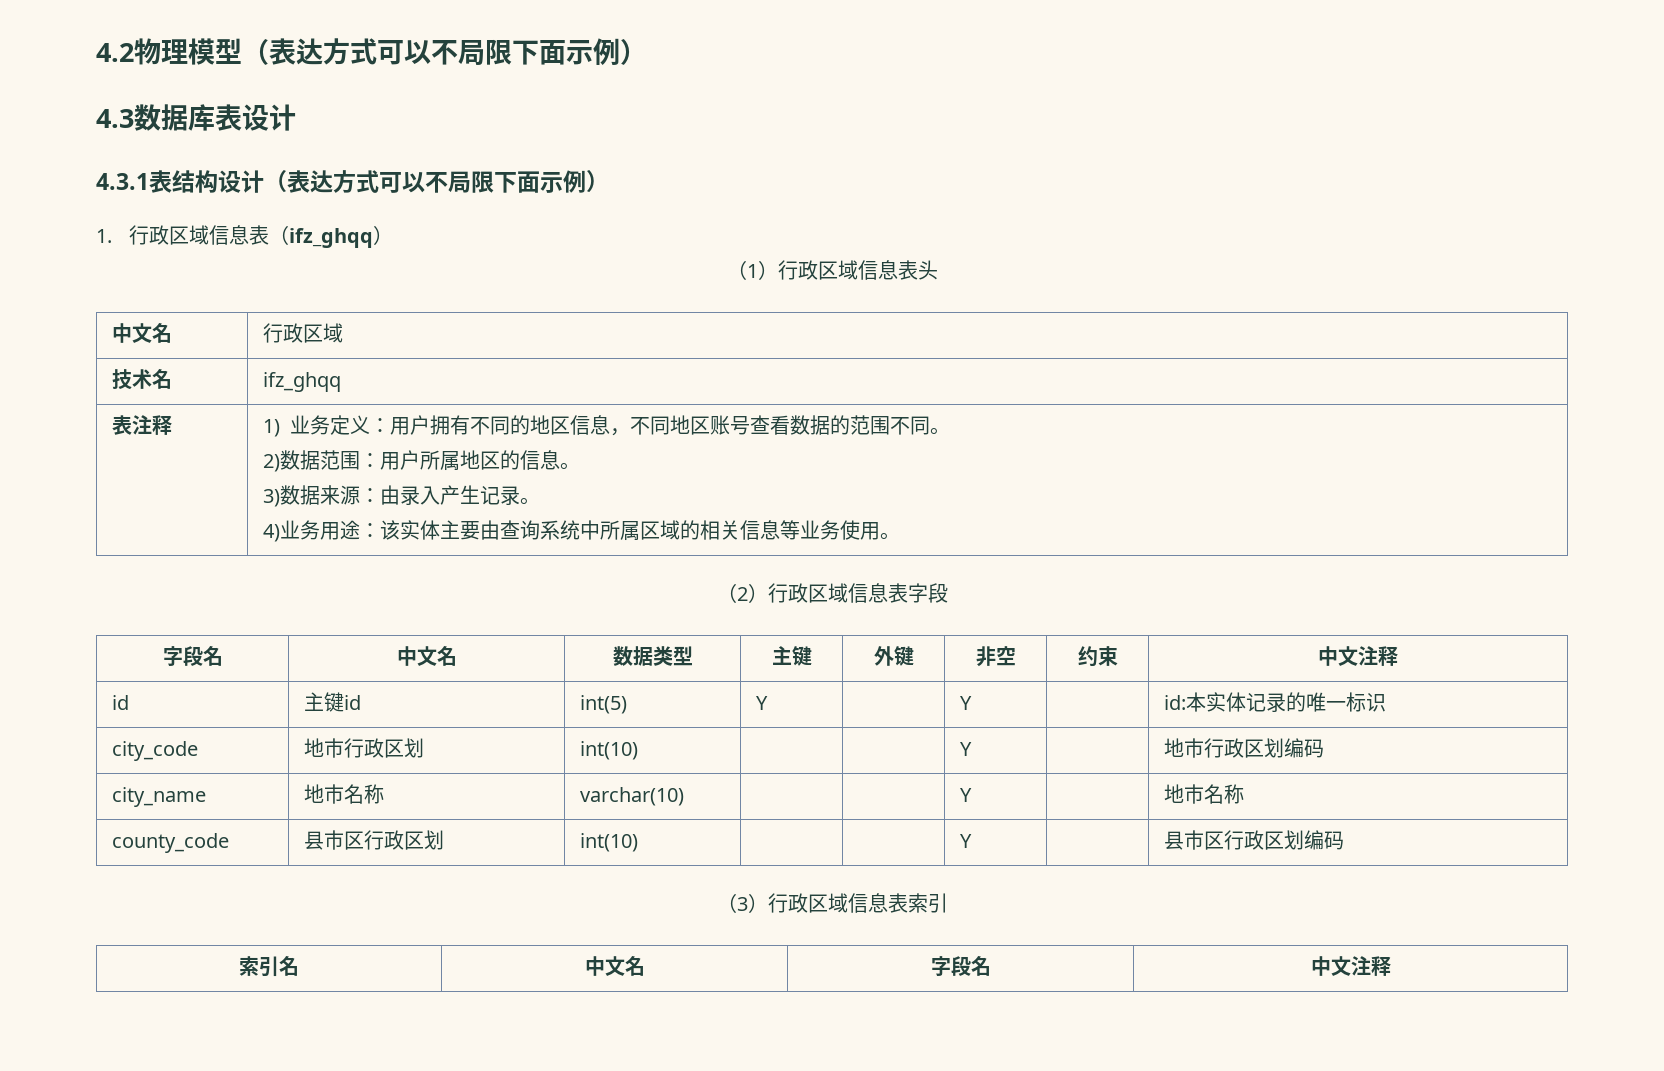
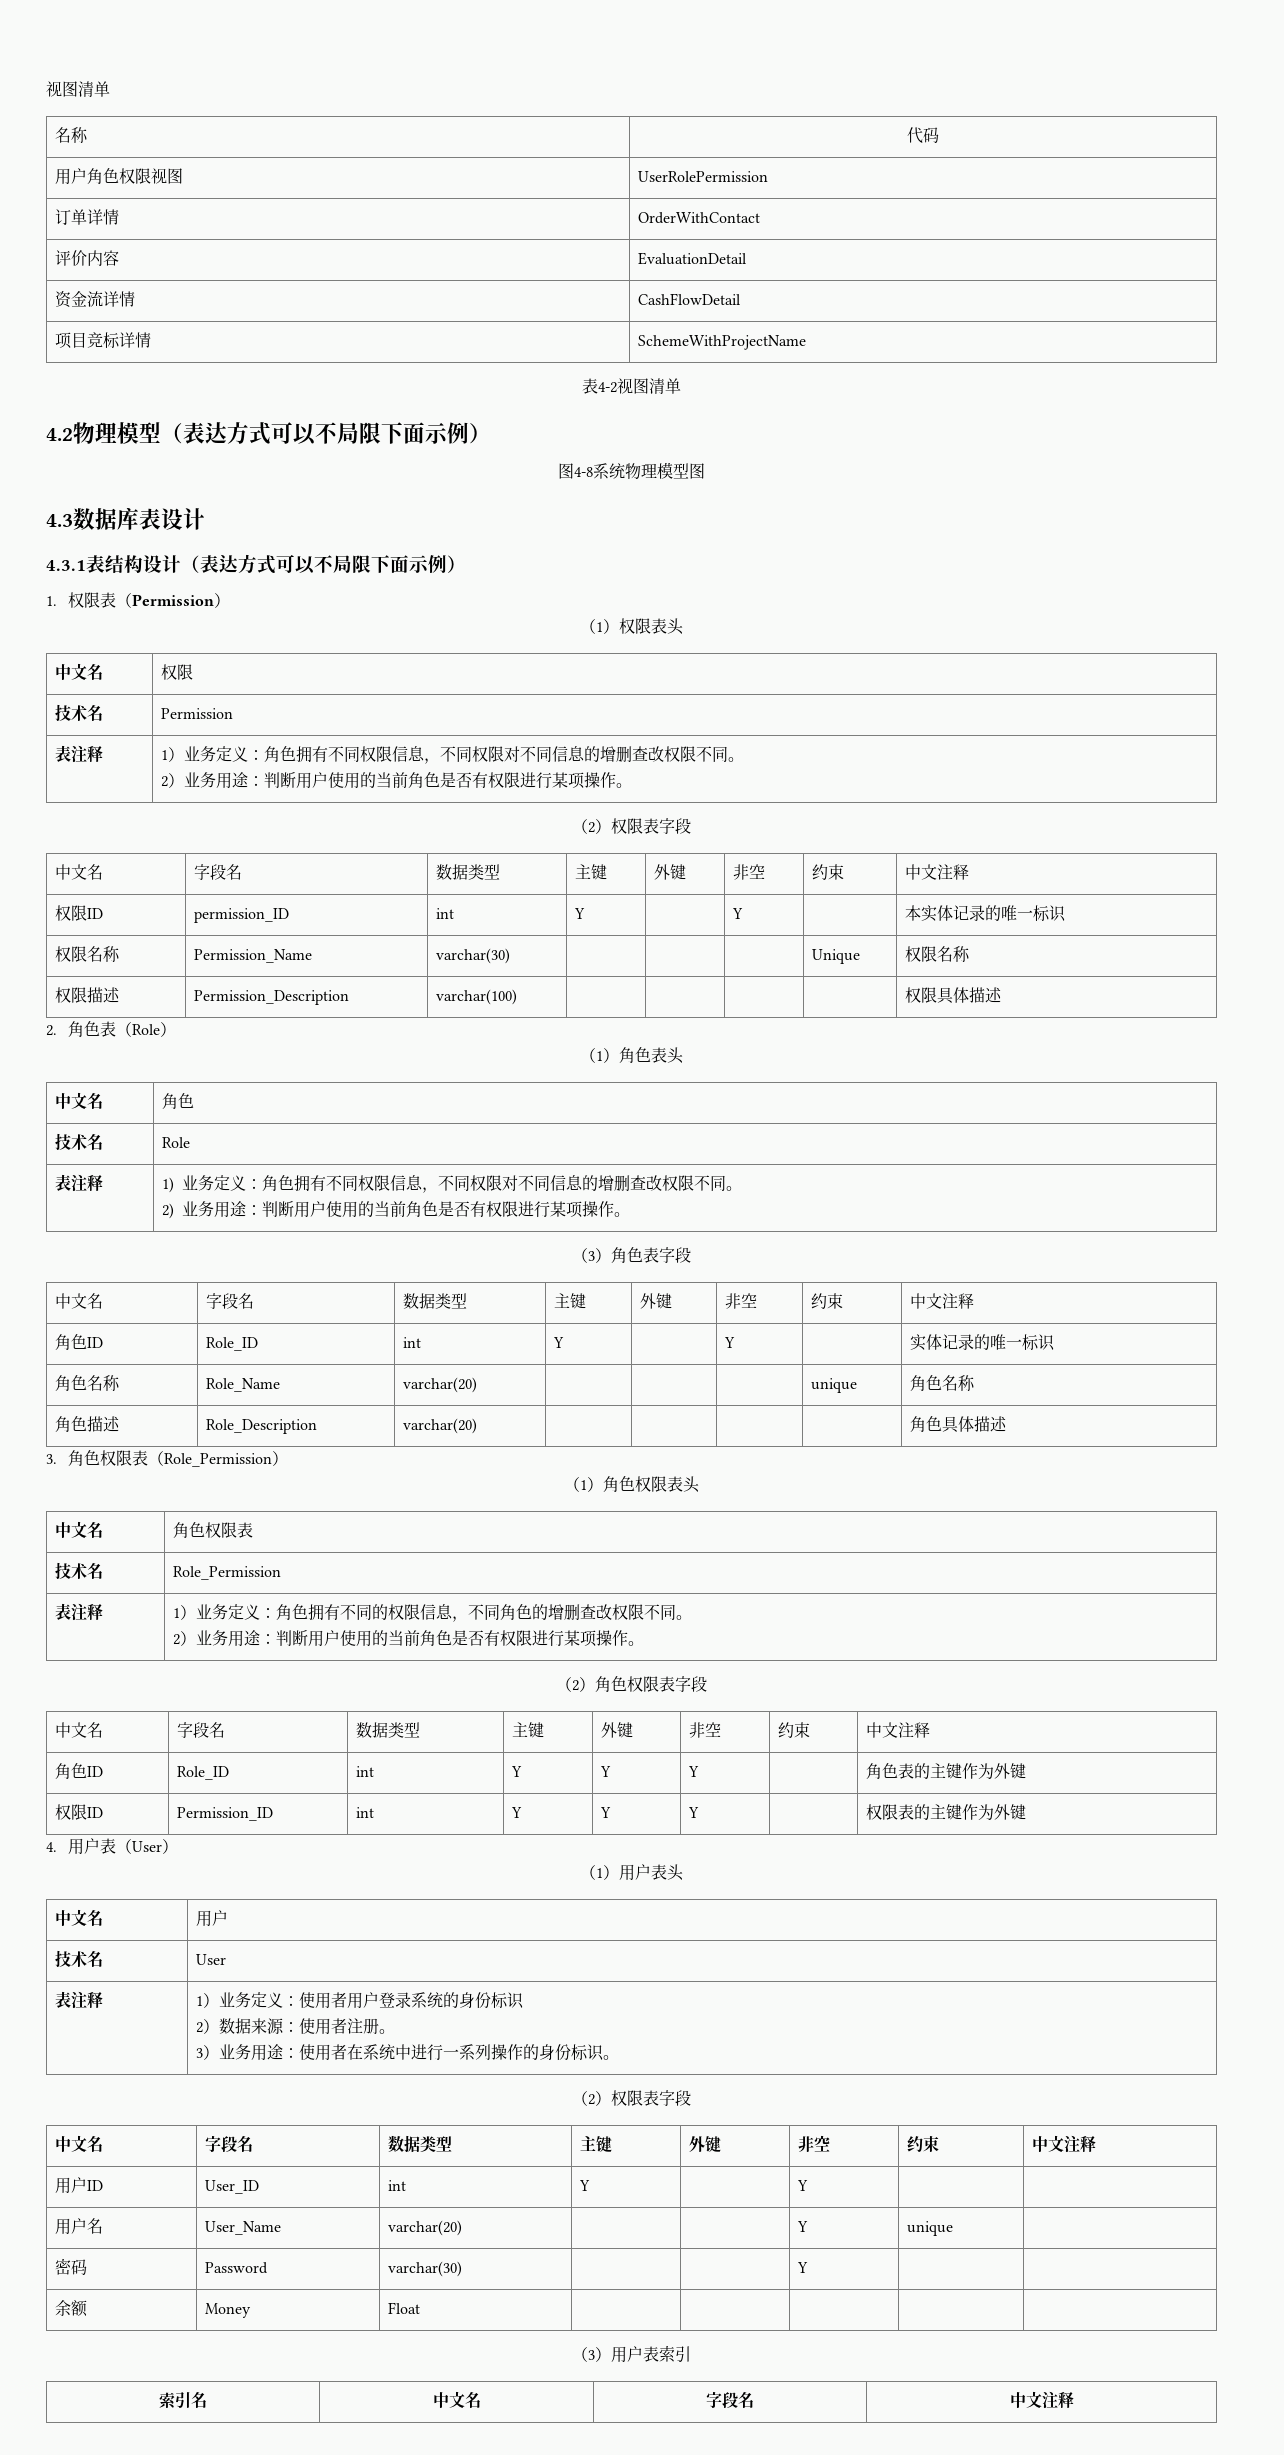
(96, 52) none -> [46,81,110,97] [55,127,89,143] [907,127,939,144] [55,168,184,185] [638,171,769,182] [55,209,120,225] [638,212,761,224] [55,250,120,266] [638,252,748,265] [55,291,136,308] [638,293,742,305] [55,332,152,349] [638,335,807,350] [582,378,681,394] 视图清单 // 名称 | 代码 // 用户角色权限视图 | UserRolePermission // 订单详情 | OrderWithContact // 评价内容 | EvaluationDetail // 资金流详情 | CashFlowDetail // 项目竞标详情 | SchemeWithProjectName // 表4-2视图清单 //
(647, 52) none -> [558,462,705,480] // 图4-8系统物理模型图
[128,225,393,248] [726,260,938,280] [111,323,172,343] [262,323,343,343] [111,369,172,390] [262,372,341,392] [111,415,172,435] [262,415,950,437] [262,450,580,472] [262,485,540,507] [262,520,900,542] [716,583,948,603] [162,646,223,666] [396,646,457,666] [612,646,693,666] [771,646,812,666] [873,646,914,666] [975,646,1016,667] [1077,646,1118,667] [1318,646,1398,666] [111,695,129,710] [303,692,361,712] [579,695,627,714] [755,696,768,710] [959,696,972,710] [1163,695,1186,710] 行政区域信息表（ifz_ghqq） // （1）行政区域信息表头 // 中文名 | 行政区域 // 技术名 | ifz_ghqq // 表注释 | 1)业务定义：用户拥有不同的地区信息，不同地区账号查看数据的范围不同。 // 2)数据范围：用户所属地区的信息。 // 3)数据来源：由录入产生记录。 // 4)业务用途：该实体主要由查询系统中所属区域的相关信息等业务使用。 // （2）行政区域信息表字段 // 字段名 | 中文名 | 数据类型 | 主键 | 外键 | 非空 | 约束 | 中文注释 // id | 主键id | int(5) | Y | | Y | | id: -> [67,592,230,608] [580,618,684,635] [55,663,104,681] [161,664,194,680] [55,704,104,721] [161,708,234,719] [55,745,104,763] [161,746,745,764] [161,772,633,789] [572,818,691,834] [55,864,104,880] [194,864,243,880] [436,864,501,880] [575,864,608,880] [654,864,687,880] [733,864,766,880] [812,864,845,880] [905,864,970,880] [55,905,104,921] [194,908,290,923] [436,908,455,919] [574,908,586,919] [732,908,744,919] 权限表（Permission） // （1）权限表头 // 中文名 | 权限 // 技术名 | Permission // 表注释 | 1）业务定义：角色拥有不同权限信息，不同权限对不同信息的增删查改权限不同。 // 2）业务用途：判断用户使用的当前角色是否有权限进行某项操作。 // （2）权限表字段 // 中文名 | 字段名 | 数据类型 | 主键 | 外键 | 非空 | 约束 | 中文注释 // 权限ID | permission_ID | int | Y | | Y | |
[111,741,198,761] [303,738,424,758] [579,741,638,760] [959,742,972,756] [1163,738,1324,758] [111,787,206,807] [303,784,384,804] [579,787,684,806] [959,788,972,802] [1163,784,1244,804] [111,833,229,853] [303,830,444,850] [579,833,638,852] [959,834,972,848] [1163,830,1344,850] [716,893,888,913] city_code | 地市行政区划 | int(10) | | | Y | | 地市行政区划编码 // city_name | 地市名称 | varchar(10) | | | Y | | 地市名称 // county_code | 县市区行政区划 | int(10) | | | Y | | 县市区行政区划编码 // （3）行政区域信息 -> [55,946,121,962] [194,949,313,963] [436,948,511,964] [812,949,861,964] [905,946,971,962] [55,987,121,1003] [194,990,350,1005] [436,989,518,1005] [905,987,1003,1004] [46,1021,176,1037] [580,1047,684,1064] [55,1092,104,1110] [162,1093,195,1109] [55,1133,104,1150] [162,1137,191,1148] [55,1174,104,1192] [162,1175,743,1193] [162,1201,631,1219] [572,1247,691,1263] [55,1293,104,1309] [206,1293,255,1309] [403,1293,468,1309] [554,1293,587,1309] [640,1293,673,1309] [725,1293,758,1309] [811,1293,844,1309] [910,1293,975,1309] [55,1334,104,1350] [206,1337,259,1351] [403,1337,422,1348] [553,1337,565,1348] [724,1337,736,1348] [910,1334,1056,1351] [55,1375,121,1391] [206,1378,281,1392] [403,1377,478,1393] [811,1378,858,1393] [910,1375,976,1391] [55,1416,121,1432] [206,1419,318,1434] [403,1418,478,1434] [910,1416,1008,1433] [46,1450,288,1467] [564,1476,700,1493] [55,1521,104,1539] [173,1522,254,1538] [55,1562,104,1579] [173,1566,282,1580] [55,1603,104,1621] [173,1604,693,1622] [173,1630,645,1647] [556,1676,707,1692] [55,1722,104,1738] [177,1722,226,1738] [356,1722,421,1738] [512,1722,545,1738] [601,1722,634,1738] [689,1722,722,1738] [778,1722,811,1738] [866,1722,931,1738] [55,1763,104,1779] [177,1766,230,1780] [356,1766,375,1777] [511,1766,523,1777] [600,1766,612,1777] [688,1766,700,1777] [866,1763,1027,1779] [55,1804,104,1820] [177,1807,274,1821] [356,1807,375,1818] [511,1807,523,1818] [600,1807,612,1818] [688,1807,700,1818] [866,1804,1027,1820] [46,1838,178,1855] [580,1864,684,1881] [55,1909,104,1927] [196,1910,229,1927] [55,1950,104,1967] [196,1954,227,1965] [55,1991,104,2009] [196,1992,525,2009] [196,2018,396,2035] [196,2044,620,2061] [572,2090,691,2106] [55,2135,104,2153] [205,2135,254,2152] [388,2135,453,2153] [580,2136,613,2152] [689,2136,722,2152] [798,2135,831,2152] [907,2136,940,2152] [1032,2135,1097,2153] [55,2177,104,2194] [205,2180,260,2194] [388,2180,407,2191] [579,2180,591,2191] [797,2180,809,2191] [55,2218,104,2235] [205,2221,282,2235] [388,2220,463,2236] [797,2221,809,2232] [907,2221,954,2236] [55,2258,88,2275] [205,2262,269,2274] [388,2261,463,2277] [797,2262,809,2273] [55,2300,89,2317] [205,2303,252,2318] [388,2302,421,2314] [572,2346,643,2363] 权限名称 | Permission_Name | varchar(30) | | | | Unique | 权限名称 // 权限描述 | Permission_Description | varchar(100) | | | | | 权限具体描述 // 2.角色表（Role） // （1）角色表头 // 中文名 | 角色 // 技术名 | Role // 表注释 | 1)业务定义：角色拥有不同权限信息，不同权限对不同信息的增删查改权限不同。 // 2)业务用途：判断用户使用的当前角色是否有权限进行某项操作。 // （3）角色表字段 // 中文名 | 字段名 | 数据类型 | 主键 | 外键 | 非空 | 约束 | 中文注释 // 角色ID | Role_ID | int | Y | | Y | | 实体记录的唯一标识 // 角色名称 | Role_Name | varchar(20) | | | | unique | 角色名称 // 角色描述 | Role_Description | varchar(20) | | | | | 角色具体描述 // 3.角色权限表（Role_Permission） // （1）角色权限表头 // 中文名 | 角色权限表 // 技术名 | Role_Permission // 表注释 | 1）业务定义：角色拥有不同的权限信息，不同角色的增删查改权限不同。 // 2）业务用途：判断用户使用的当前角色是否有权限进行某项操作。 // （2）角色权限表字段 // 中文名 | 字段名 | 数据类型 | 主键 | 外键 | 非空 | 约束 | 中文注释 // 角色ID | Role_ID | int | Y | Y | Y | | 角色表的主键作为外键 // 权限ID | Permission_ID | int | Y | Y | Y | | 权限表的主键作为外键 // 4.用户表（User） // （1）用户表头 // 中文名 | 用户 // 技术名 | User // 表注释 | 1）业务定义：使用者用户登录系统的身份标识 // 2）数据来源：使用者注册。 // 3）业务用途：使用者在系统中进行一系列操作的身份标识。 // （2）权限表字段 // 中文名 | 字段名 | 数据类型 | 主键 | 外键 | 非空 | 约束 | 中文注释 // 用户ID | User_ID | int | Y | | Y | | // 用户名 | User_Name | varchar(20) | | | Y | unique | // 密码 | Password | varchar(30) | | | Y | | // 余额 | Money | Float | | | | | // （3）用户

